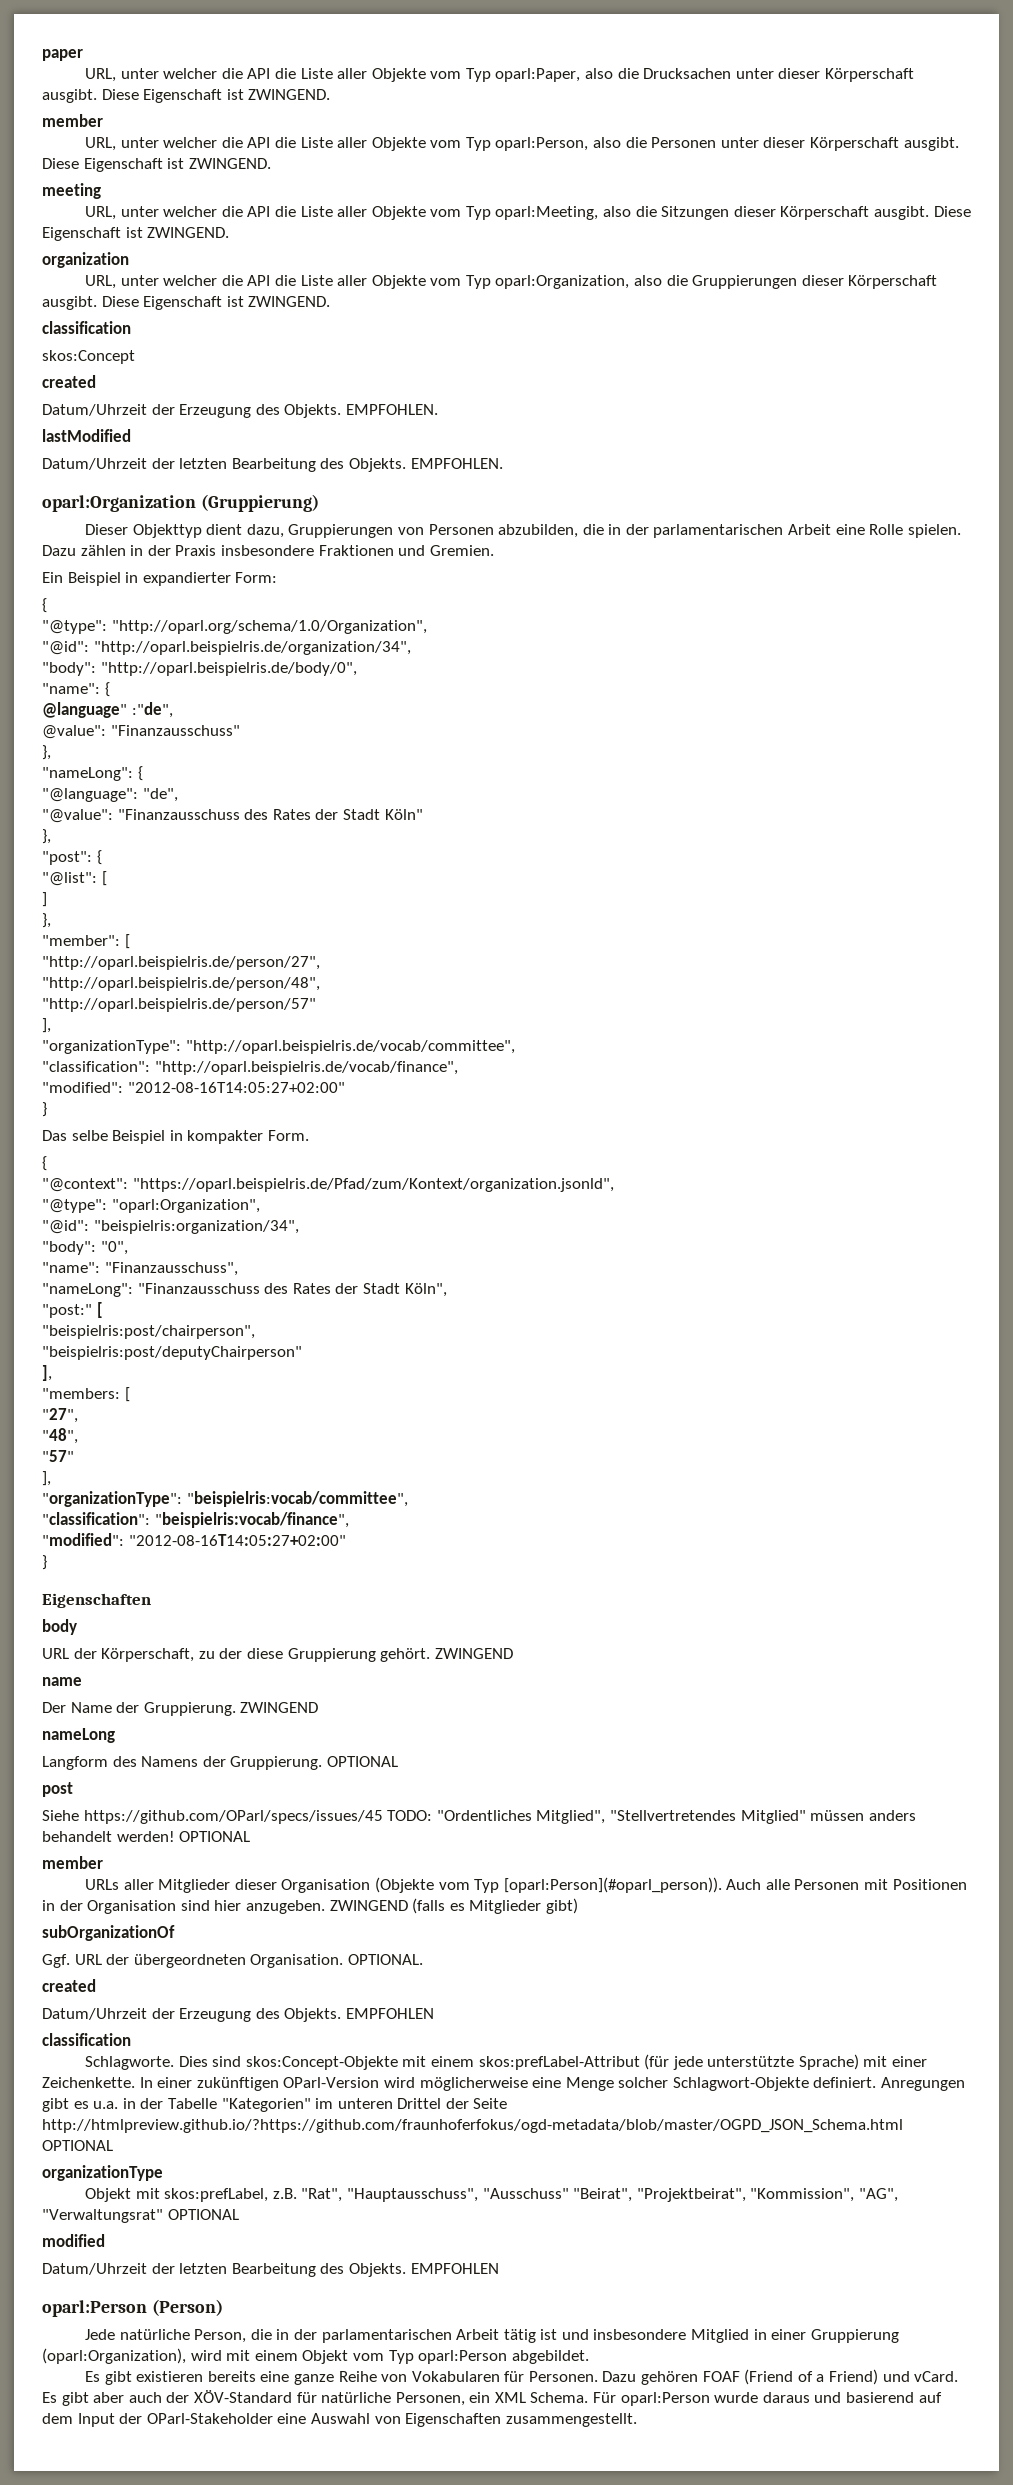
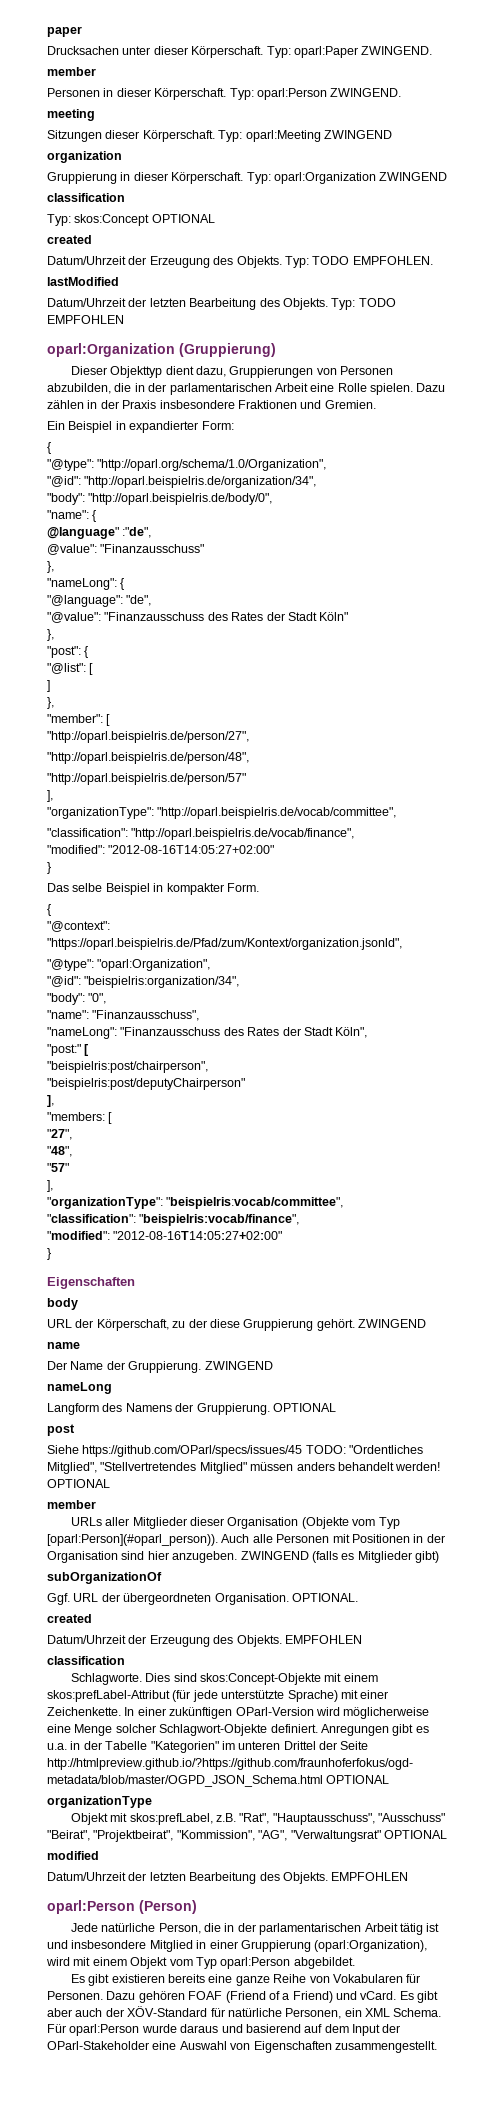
[84,68,914,82] [42,89,331,103] [42,114,103,127] [84,137,959,151] [42,158,271,172] [42,183,101,199] [84,206,971,220] [42,227,230,241] [42,252,129,268] [84,275,938,289] [42,296,331,310] [42,321,131,334] URL, unter welcher die API die Liste aller Objekte vom Typ oparl:Paper, also die Drucksachen unter dieser Körperschaft ausgibt. Diese Eigenschaft ist ZWINGEND. // member // URL, unter welcher die API die Liste aller Objekte vom Typ oparl:Person, also die Personen unter dieser Körperschaft ausgibt. Diese Eigenschaft ist ZWINGEND. // meeting // URL, unter welcher die API die Liste aller Objekte vom Typ oparl:Meeting, also die Sitzungen dieser Körperschaft ausgibt. Diese Eigenschaft ist ZWINGEND. // organization // URL, unter welcher die API die Liste aller Objekte vom Typ oparl:Organization, also die Gruppierungen dieser Körperschaft ausgibt. Diese Eigenschaft ist ZWINGEND. // classification // -> [47,46,433,58] [47,67,96,76] [47,88,402,100] [47,109,95,121] [47,130,392,142] [47,151,122,163] [47,172,448,184] [47,193,125,202] [47,214,71,226] Drucksachen unter dieser Körperschaft. Typ: oparl:Paper ZWINGEND. // member // Personen in dieser Körperschaft. Typ: oparl:Person ZWINGEND. // meeting // Sitzungen dieser Körperschaft. Typ: oparl:Meeting ZWINGEND // organization // Gruppierung in dieser Körperschaft. Typ: oparl:Organization ZWINGEND // classification // Typ:
[42,375,96,388] [42,404,342,418] // created // Datum/Uhrzeit der Erzeugung des Objekts. -> [151,214,215,223] [47,235,92,244] [47,256,350,268] OPTIONAL // created // Datum/Uhrzeit der Erzeugung des Objekts. Typ: TODO
[410,458,503,469] EMPFOHLEN. -> [331,298,396,310] [47,315,124,324] Typ: TODO EMPFOHLEN

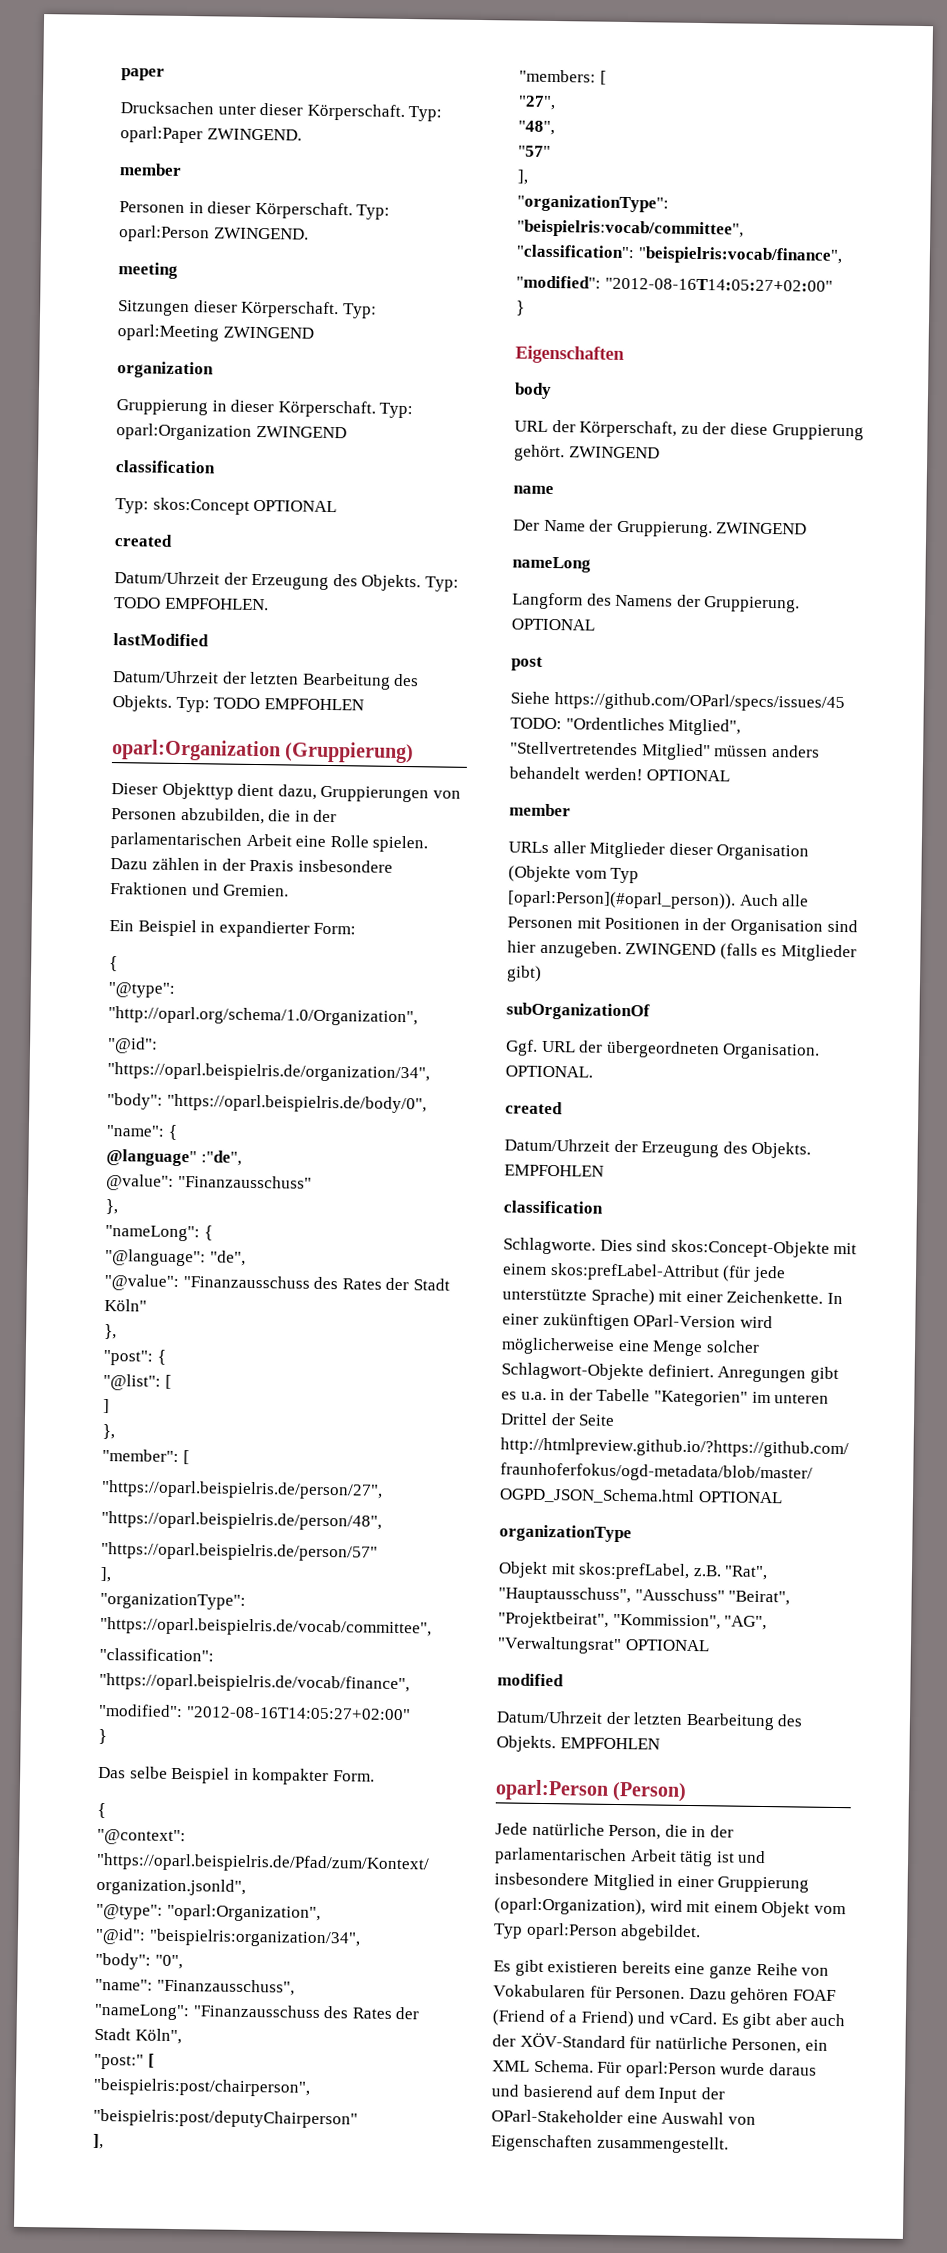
[84,476,317,488] [47,493,273,505] "http://oparl.beispielris.de/organization/34", // "body": "http://oparl.beispielris.de/body/0", -> [107,1062,430,1083] [107,1093,427,1114] "https://oparl.beispielris.de/organization/34", // "body": "https://oparl.beispielris.de/body/0",
[47,731,249,743] [47,752,249,764] [47,773,246,785] [47,790,53,802] [47,807,397,819] [47,828,355,840] "http://oparl.beispielris.de/person/27", // "http://oparl.beispielris.de/person/48", // "http://oparl.beispielris.de/person/57" // ], // "organizationType": "http://oparl.beispielris.de/vocab/committee", // "classification": "http://oparl.beispielris.de/vocab/finance", -> [101,1479,383,1500] [101,1510,382,1531] [101,1541,378,1562] [100,1566,111,1583] [100,1592,246,1610] [100,1616,432,1638] [99,1647,214,1662] [99,1672,410,1694] "https://oparl.beispielris.de/person/27", // "https://oparl.beispielris.de/person/48", // "https://oparl.beispielris.de/person/57" // ], // "organizationType": "https://oparl.beispielris.de/vocab/committee", // "classification": "https://oparl.beispielris.de/vocab/finance",

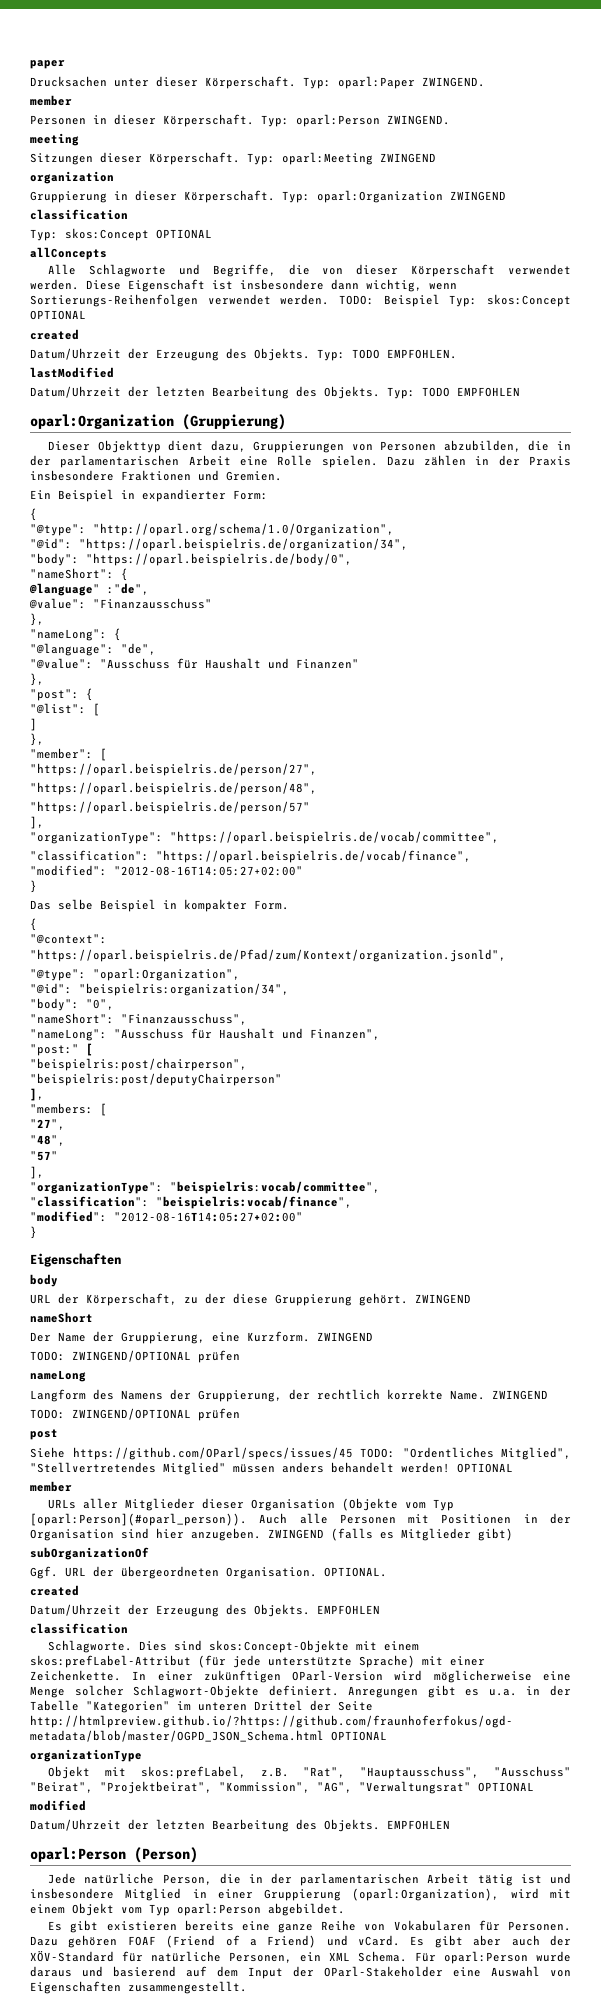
(338, 506) none -> [30,247,107,260] [48,264,571,277] [30,279,457,292] [30,294,571,307] [30,310,86,320] // allConcepts // Alle Schlagworte und Begriffe, die von dieser Körperschaft verwendet werden. Diese Eigenschaft ist insbesondere dann wichtig, wenn Sortierungs-Reihenfolgen verwendet werden. TODO: Beispiel Typ: skos:Concept OPTIONAL
[106,1125,164,1137] "name": -> [30,568,114,579] "nameShort":
[182,1275,450,1291] [104,1298,147,1312] "Finanzausschuss des Rates der Stadt Köln" -> [100,658,359,669] "Ausschuss für Haushalt und Finanzen"
[95,1978,153,1991] "name": -> [30,1013,114,1024] "nameShort":
[192,2004,421,2020] [94,2027,182,2045] "Finanzausschuss des Rates der Stadt Köln", -> [114,1028,380,1040] "Ausschuss für Haushalt und Finanzen",
[513,485,554,495] name -> [30,1312,93,1323] nameShort
[616,520,808,538] Gruppierung. ZWINGEND -> [121,1331,373,1344] [30,1350,240,1363] Gruppierung, eine Kurzform. ZWINGEND // TODO: ZWINGEND/OPTIONAL prüfen
[704,596,801,613] [511,618,595,631] Gruppierung. OPTIONAL -> [198,1389,548,1402] [30,1408,240,1421] Gruppierung, der rechtlich korrekte Name. ZWINGEND // TODO: ZWINGEND/OPTIONAL prüfen

